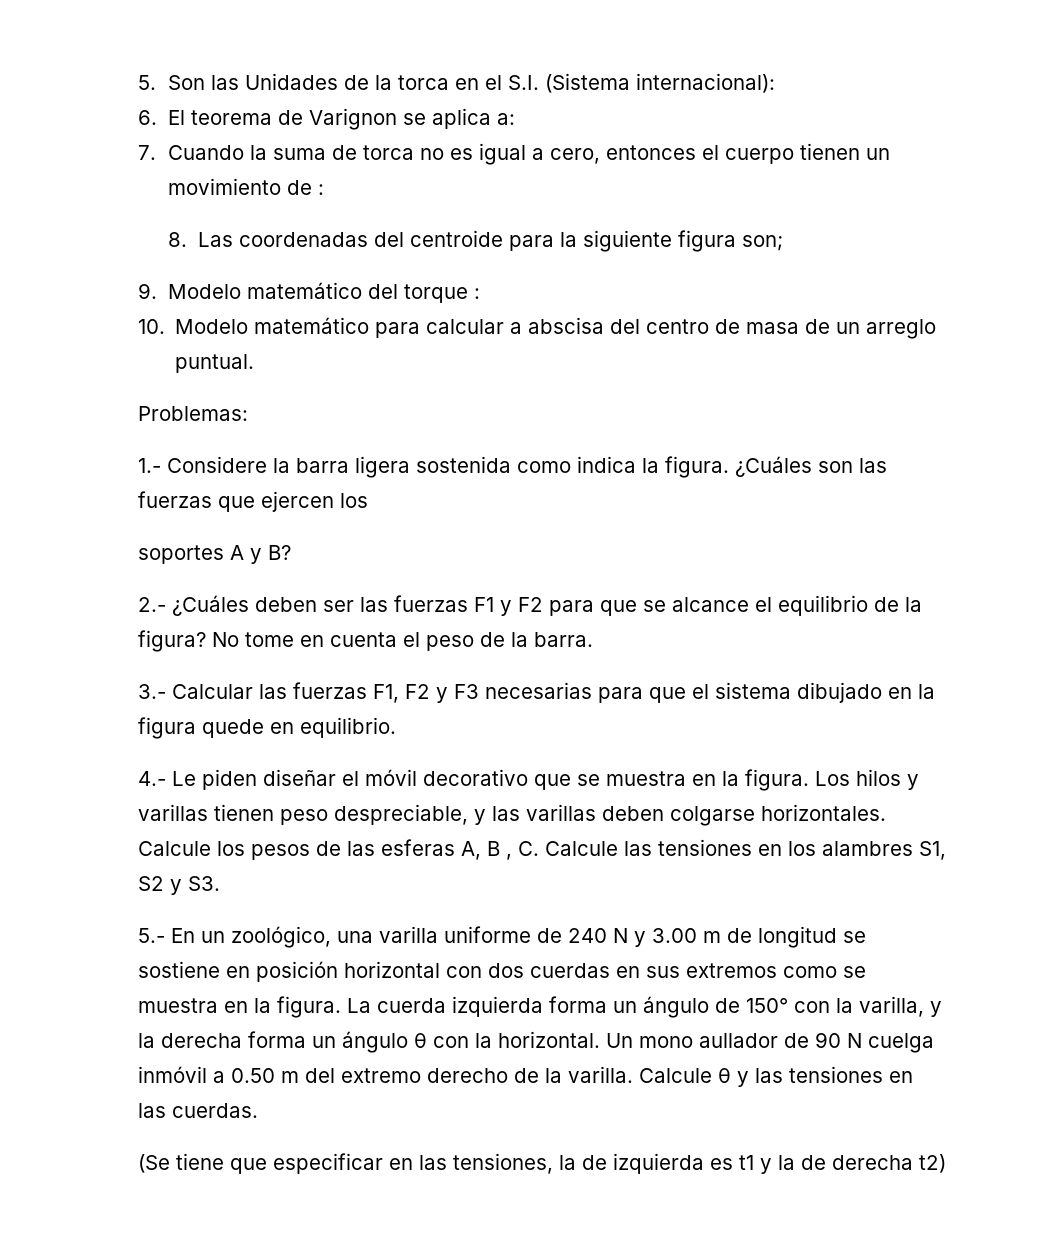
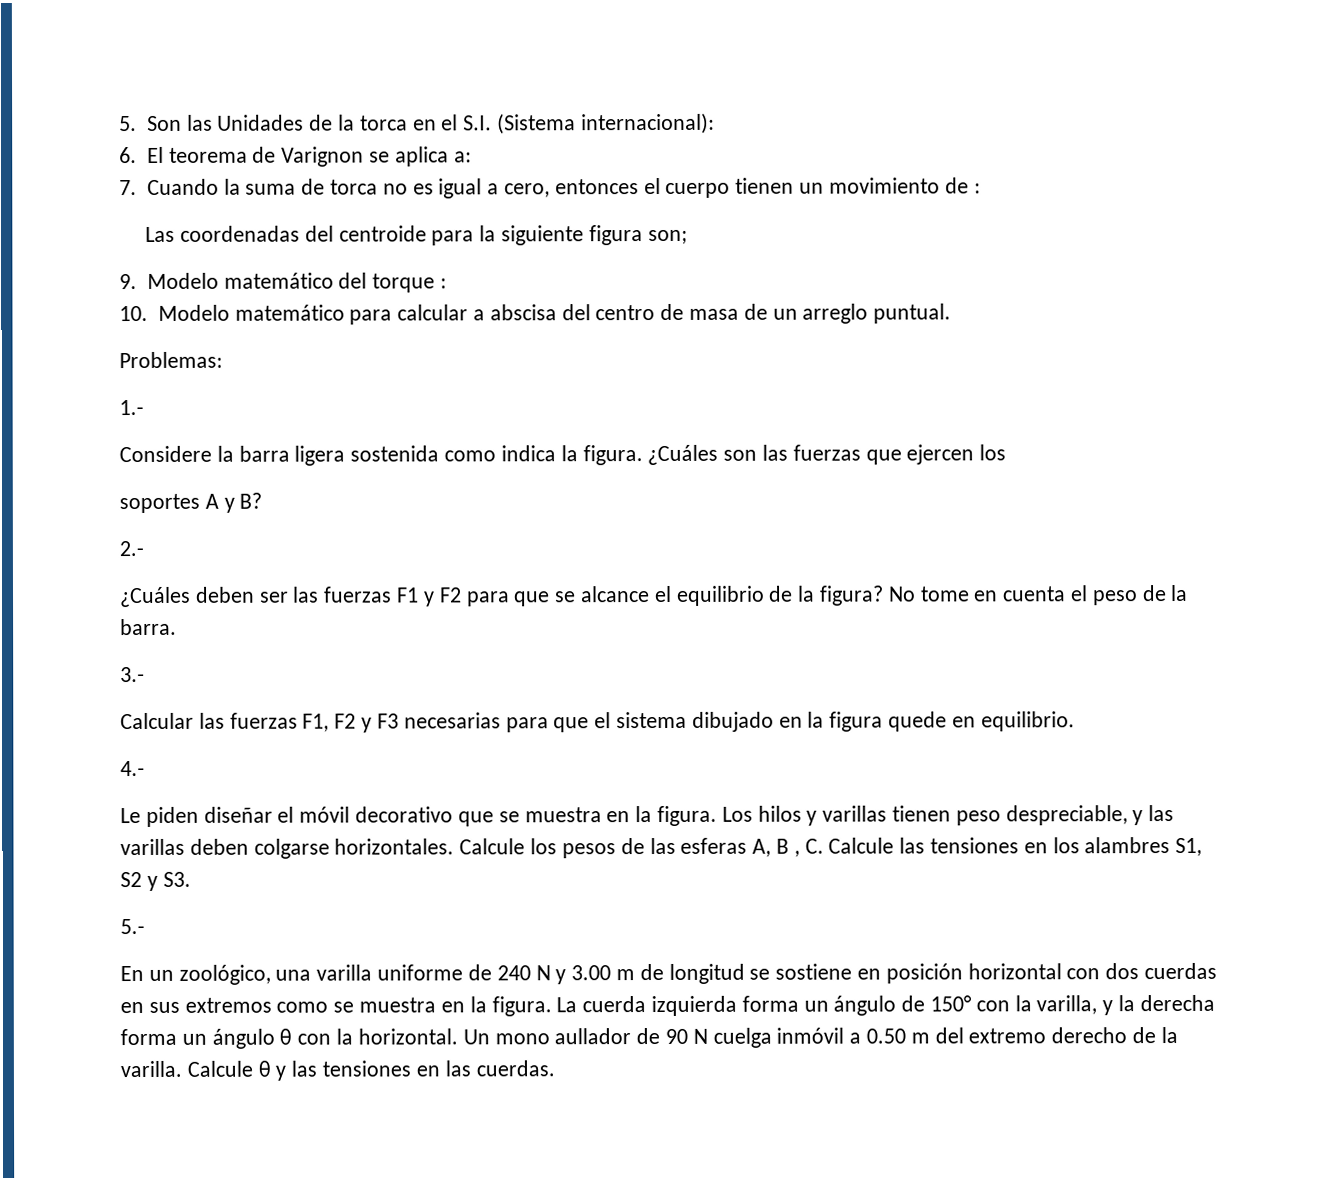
[168,232,188,247] 8. -> (981, 188) none
(162, 465) none -> (145, 407) //
(167, 604) none -> (145, 548) //
(167, 691) none -> (146, 674) //
(167, 778) none -> (146, 768) //
(166, 935) none -> (146, 926) //
[138,1153,947,1174] // (Se tiene que especificar en las tensiones, la de izquierda es t1 y la de derecha t2) -> (555, 1068) none

